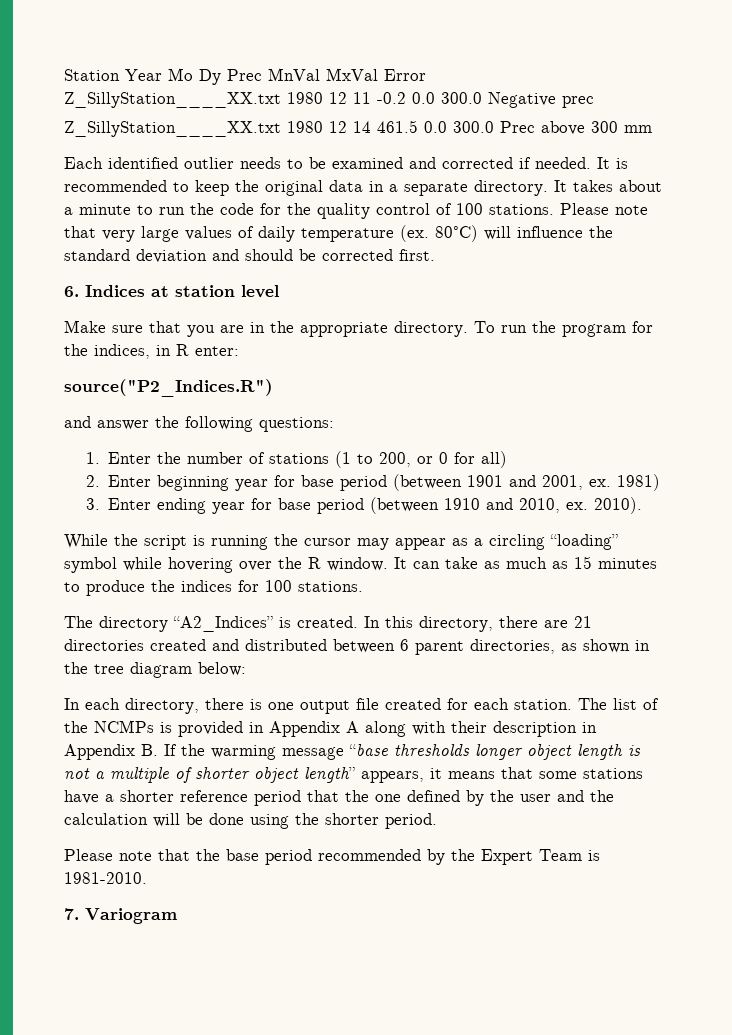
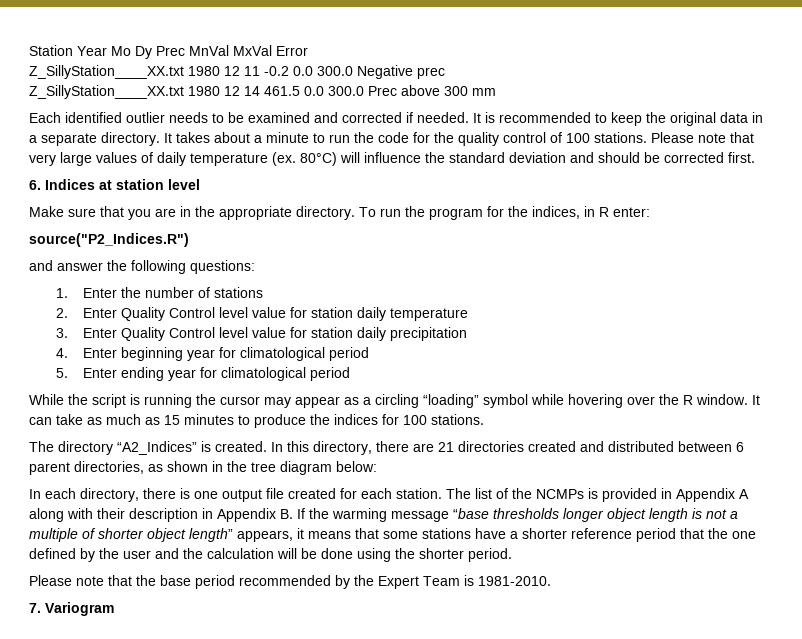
[335,451,508,468] [85,475,100,487] (1 to 200, or 0 for all) // 2. -> [56,307,469,321] [56,327,468,341] [56,348,69,358] // 2. Enter Quality Control level value for station daily temperature // 3. Enter Quality Control level value for station daily precipitation // 4.
[301,474,661,491] [85,498,100,510] base period (between 1901 and 2001, ex. 1981) // 3. -> [240,347,370,361] [56,368,69,378] climatological period // 5.
[278,497,643,514] base period (between 1910 and 2010, ex. 2010). -> [221,367,351,381] climatological period

